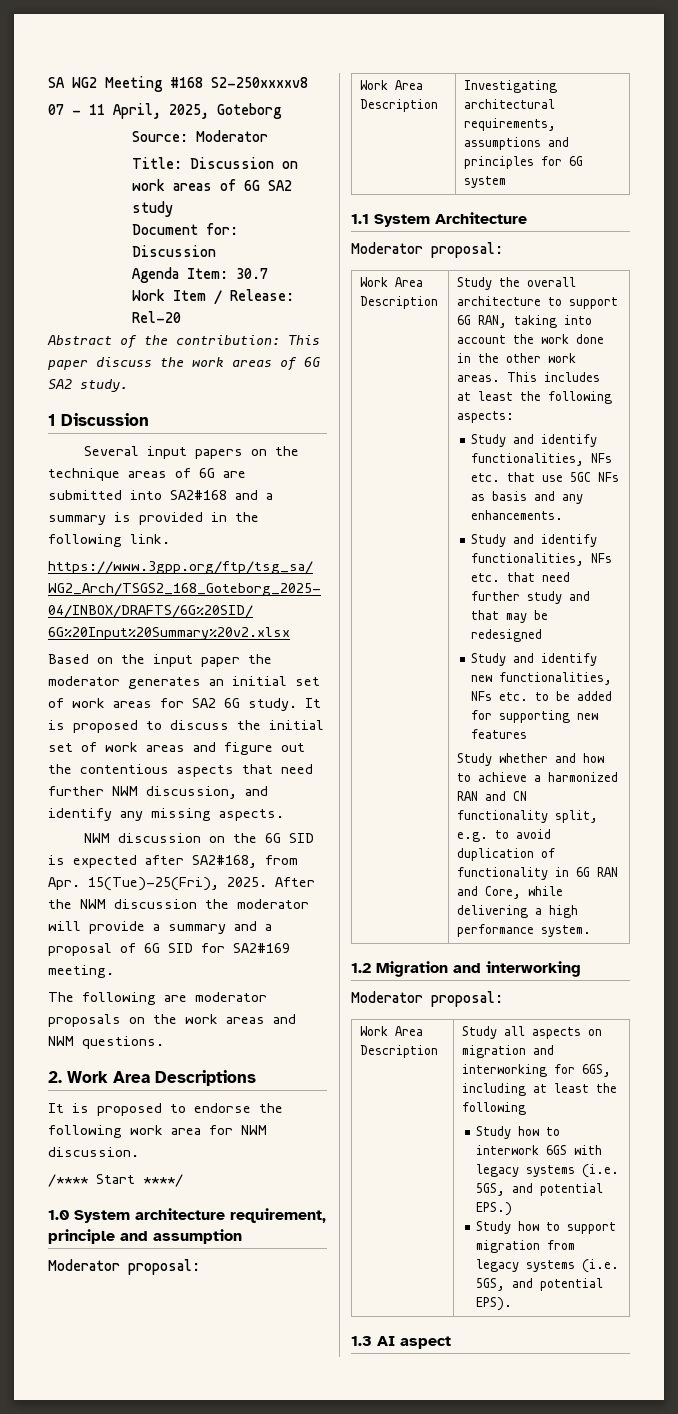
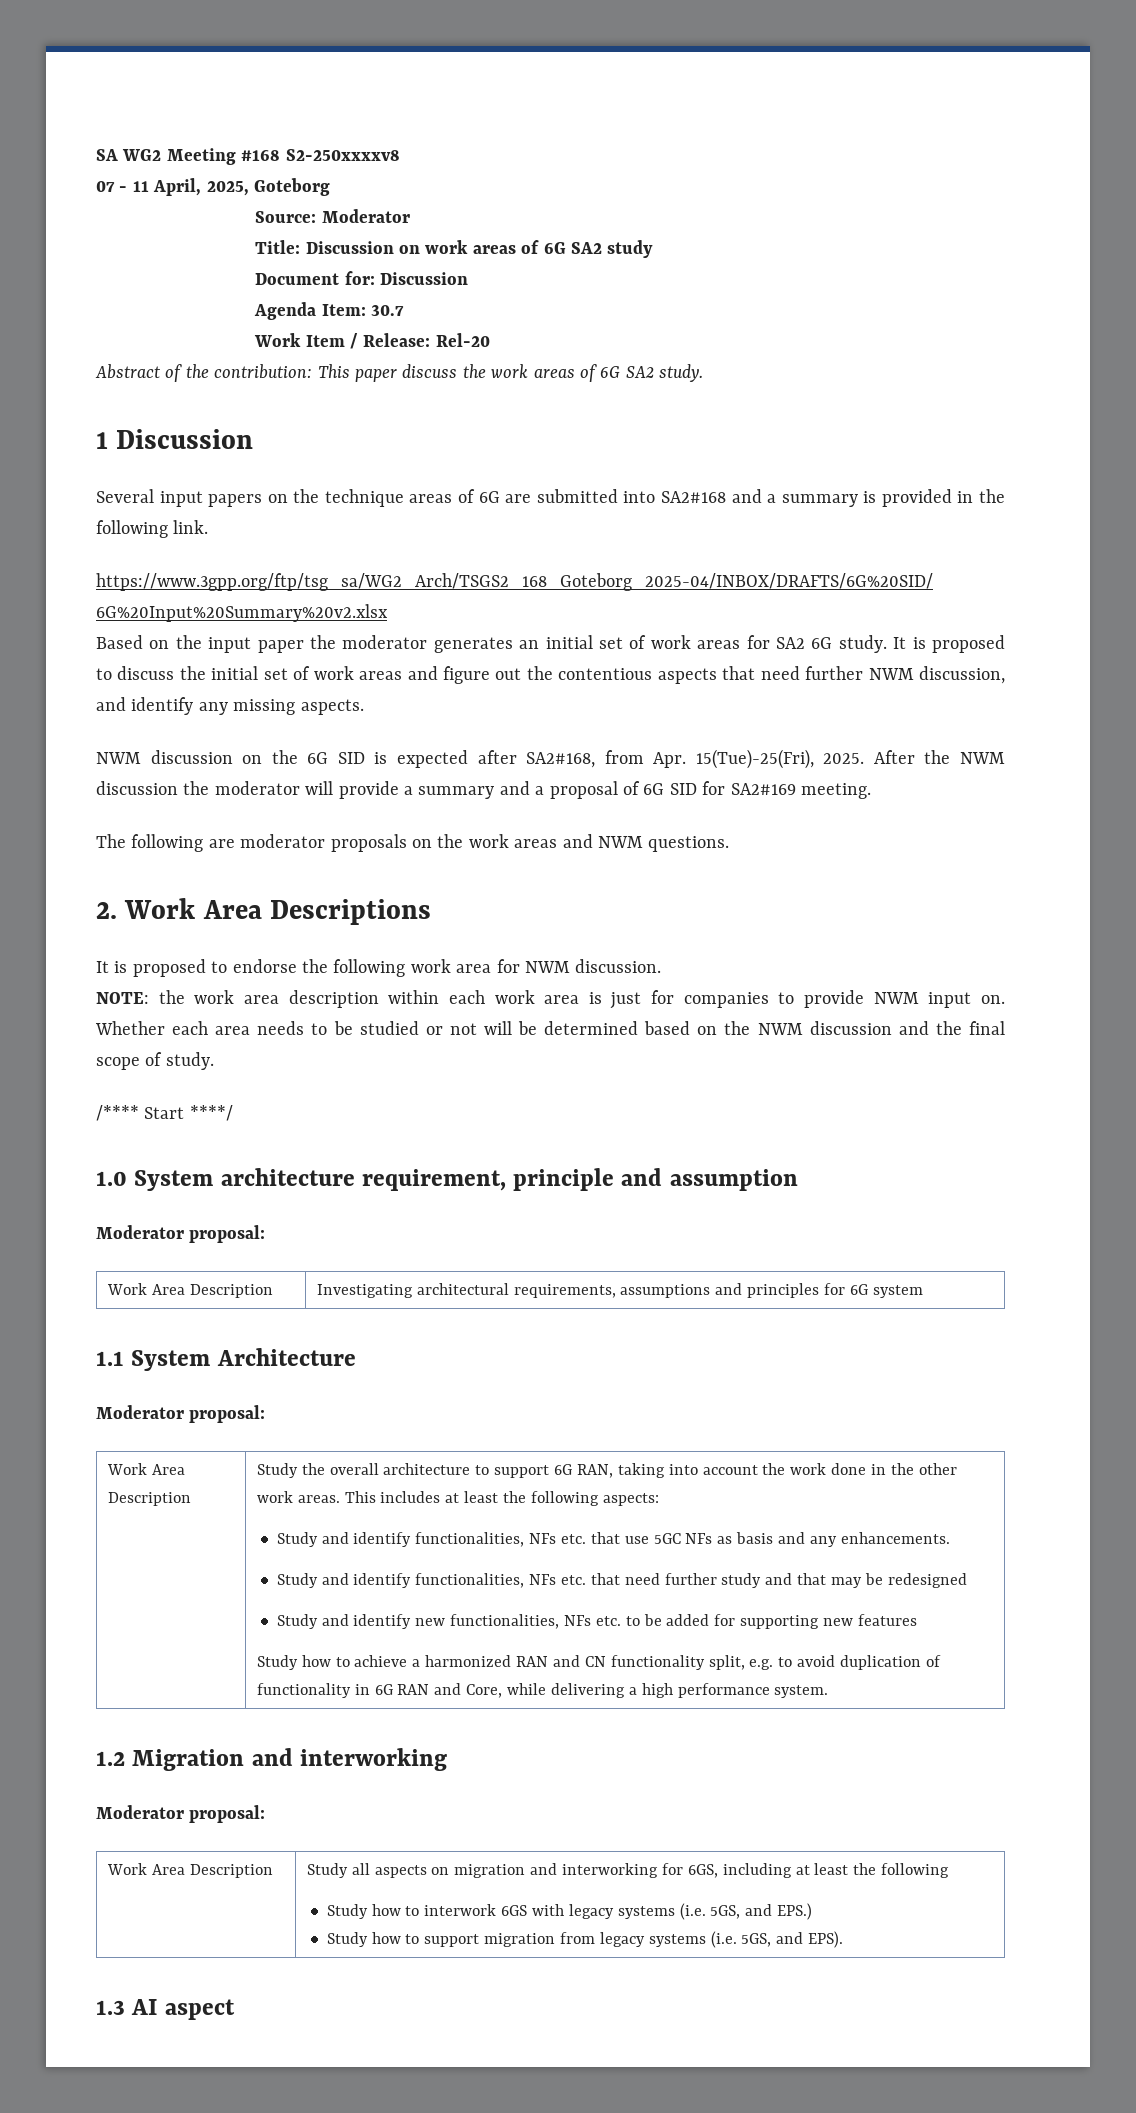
(139, 1152) none -> [96,990,1005,1009] [95,1021,1005,1035] [96,1052,214,1070] // NOTE: the work area description within each work area is just for companies to provide NWM input on. Whether each area needs to be studied or not will be determined based on the NWM discussion and the final scope of study.
[499,753,577,763] whether and -> (298, 1662) none
[540,1183,604,1196] potential -> (773, 1910) none
[540,1278,604,1291] potential -> (804, 1938) none

